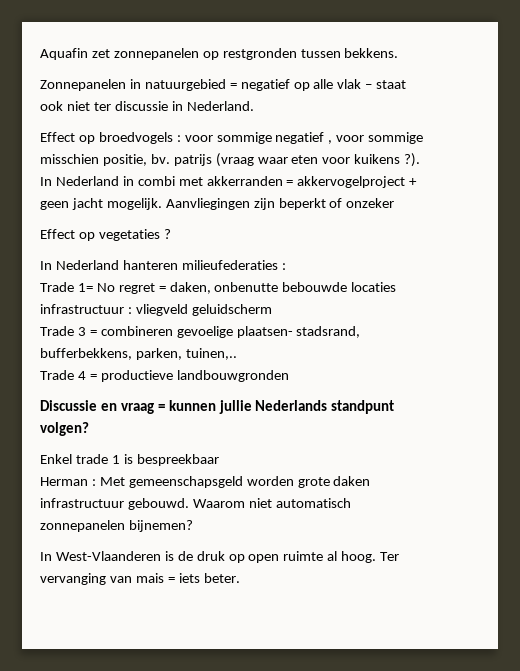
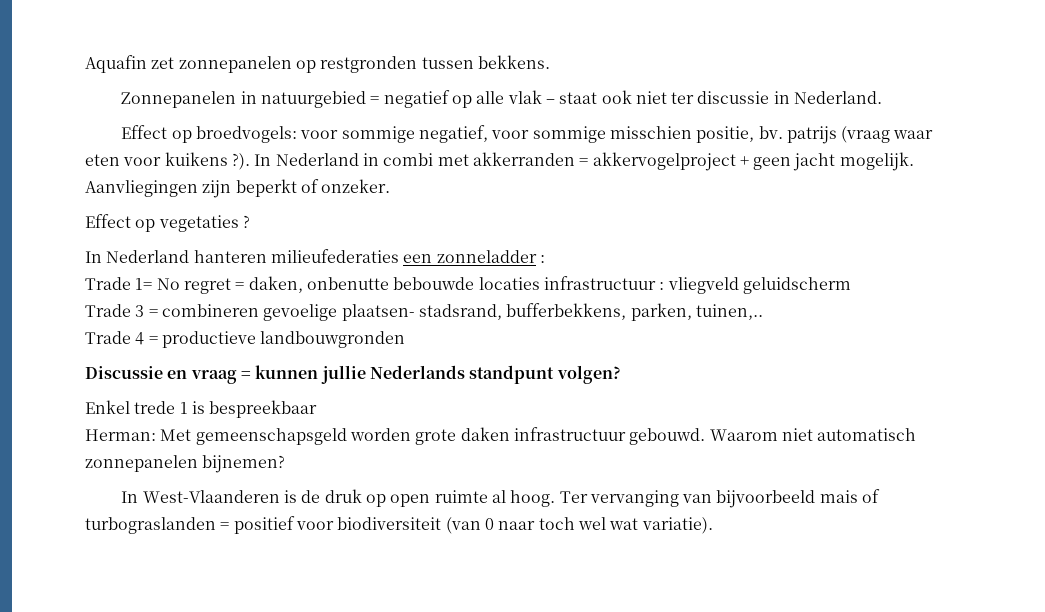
[98,132,333,144] broedvogels : voor sommige negatief , -> [195,125,488,143] broedvogels: voor sommige negatief,
[346,198,395,208] onzeker -> [321,179,391,193] onzeker.
(278, 265) none -> [403,250,537,263] een zonneladder
[75,454,108,464] trade -> [134,401,176,414] trede
[40,477,96,486] Herman : -> [85,429,156,441] Herman:
[135,573,240,583] mais = iets beter. -> [716,489,881,508] [85,516,713,534] bijvoorbeeld mais of turbograslanden = positief voor biodiversiteit (van 0 naar toch wel wat variatie).

